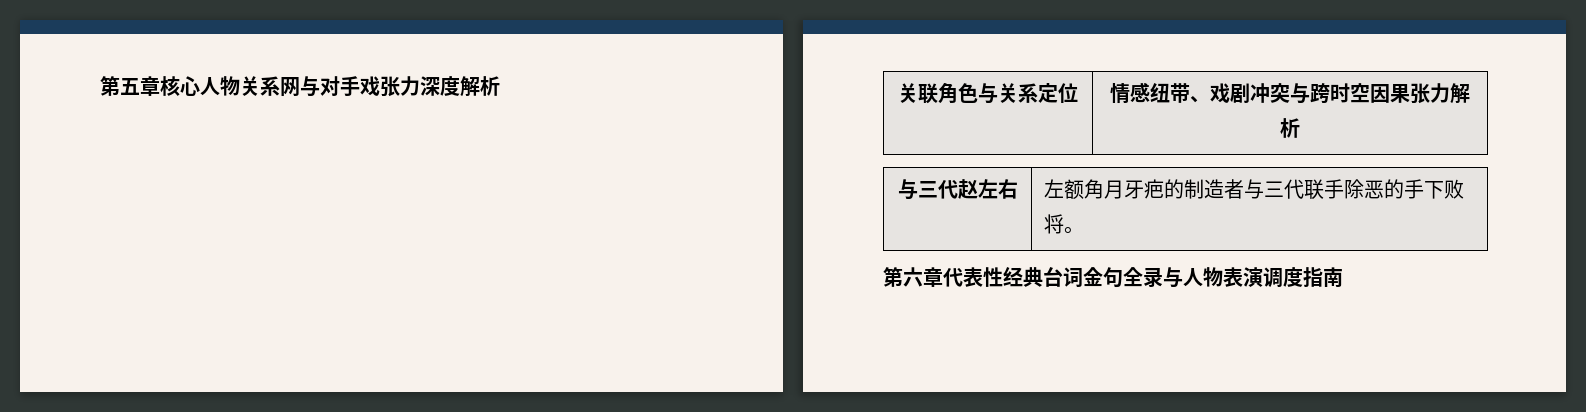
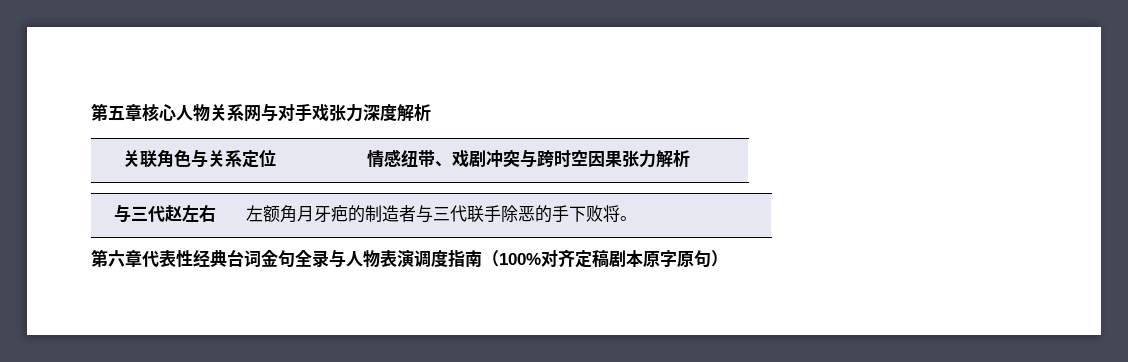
(1343, 277) none -> [482,249,728,268] （100%对齐定稿剧本原字原句）

